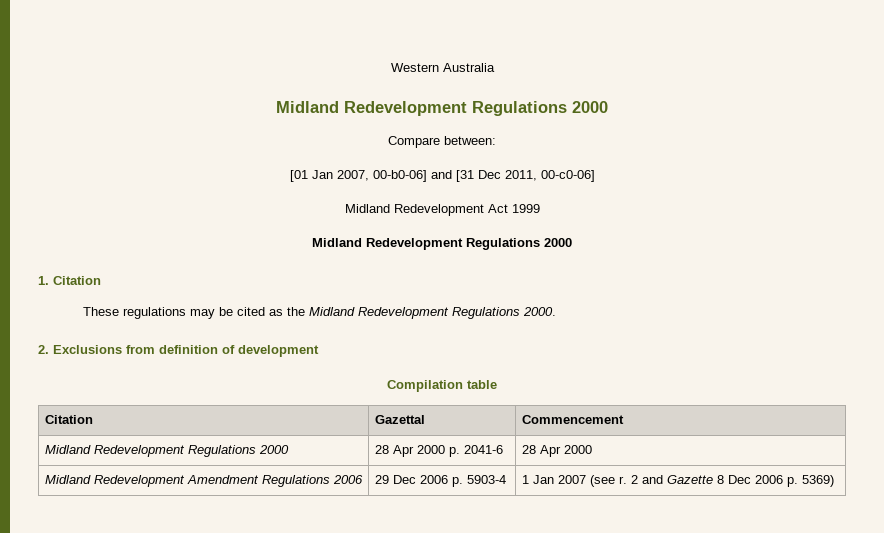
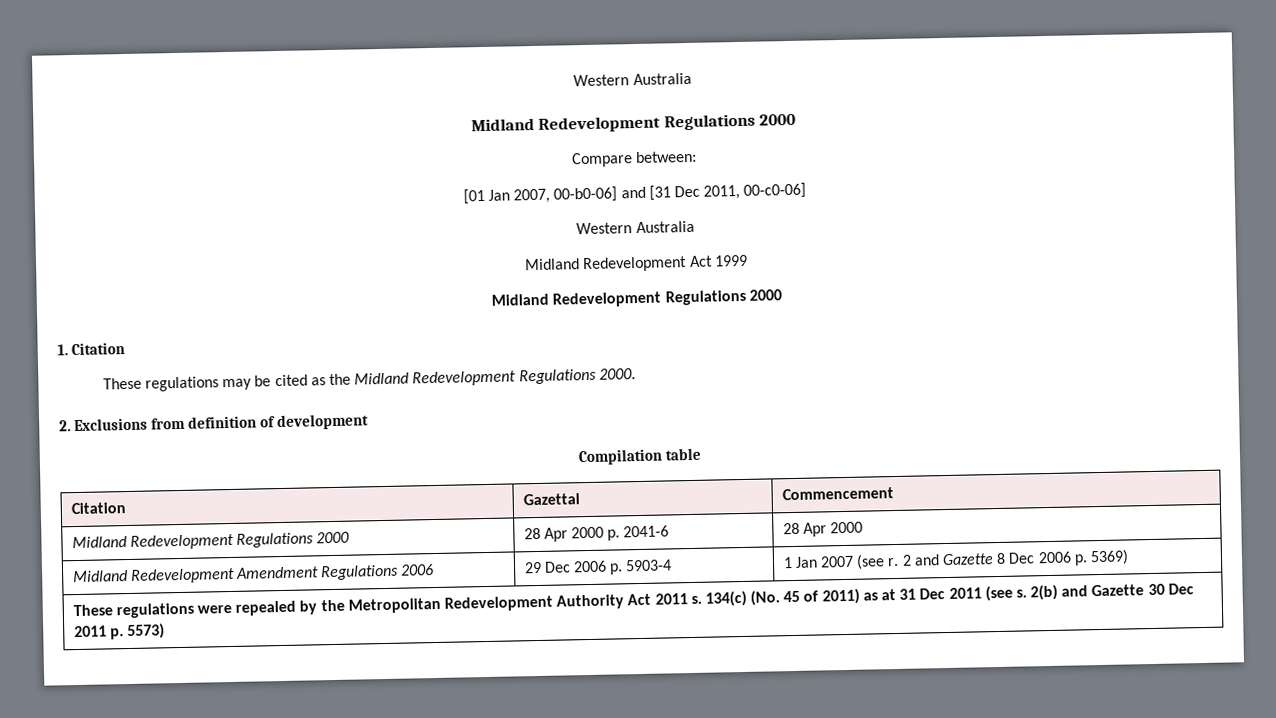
(595, 176) none -> [576,220,695,235] // Western Australia
(834, 481) none -> [72,583,1194,619] [73,623,166,640] // These regulations were repealed by the Metropolitan Redevelopment Authority Act 2011 s. 134(c) (No. 45 of 2011) as at 31 Dec 2011 (see s. 2(b) and Gazette 30 Dec 2011 p. 5573)

